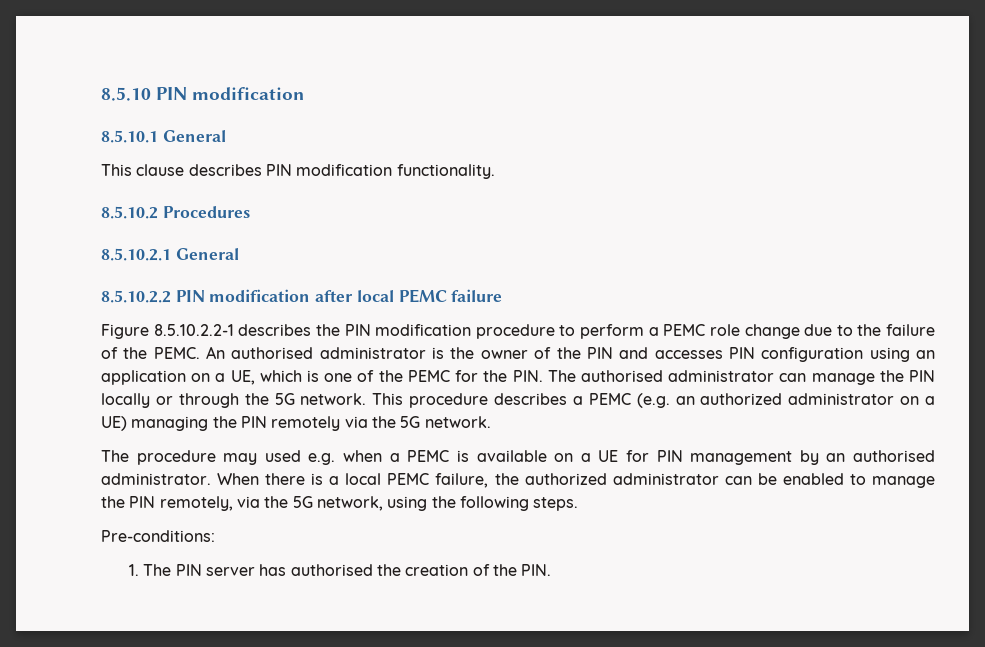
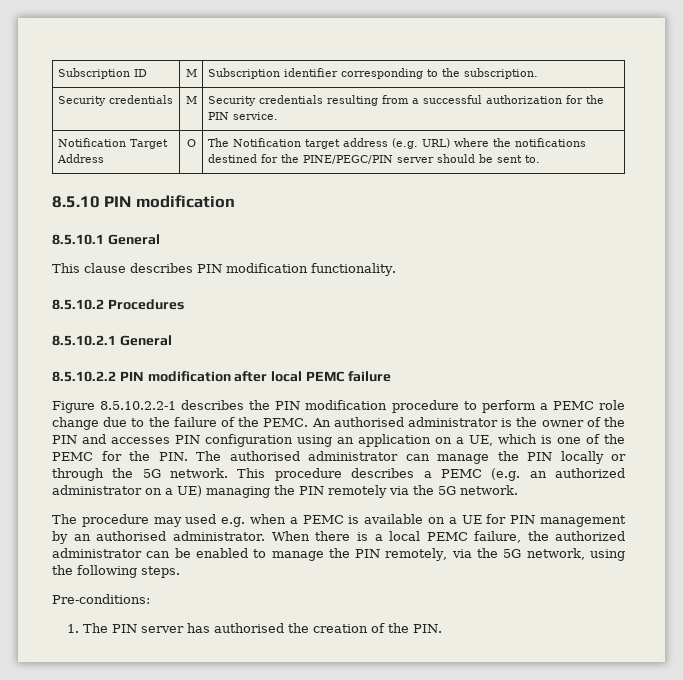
(101, 94) none -> [57,68,147,79] [185,69,197,77] [207,68,538,79] [57,95,173,106] [185,96,197,104] [207,95,604,106] [207,112,278,120] [57,138,168,149] [56,154,104,163] [186,139,196,147] [207,138,586,149] [207,154,540,164] Subscription ID | M | Subscription identifier corresponding to the subscription. // Security credentials | M | Security credentials resulting from a successful authorization for the PIN service. // Notification Target Address | O | The Notification target address (e.g. URL) where the notifications destined for the PINE/PEGC/PIN server should be sent to. //

